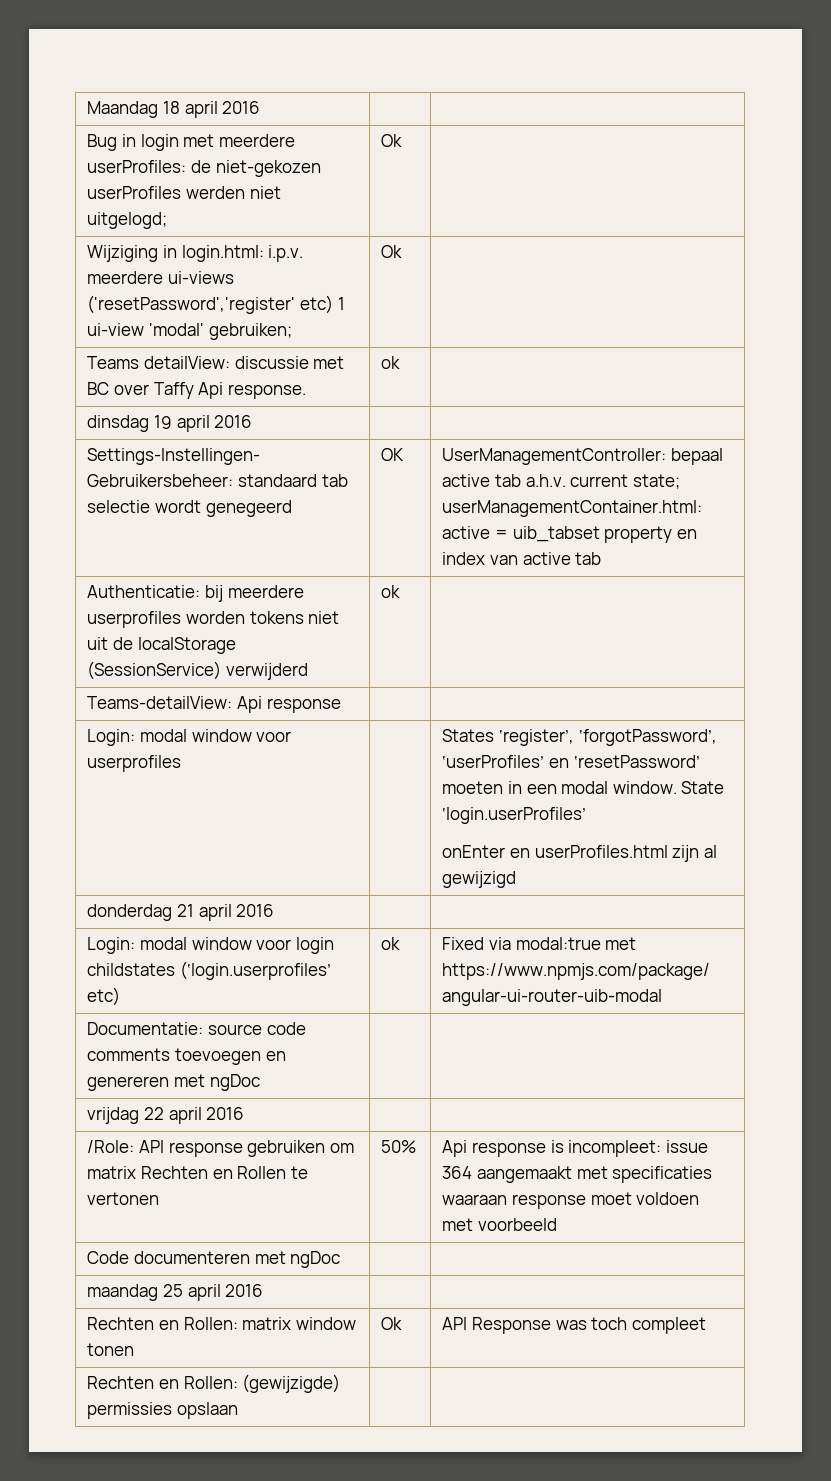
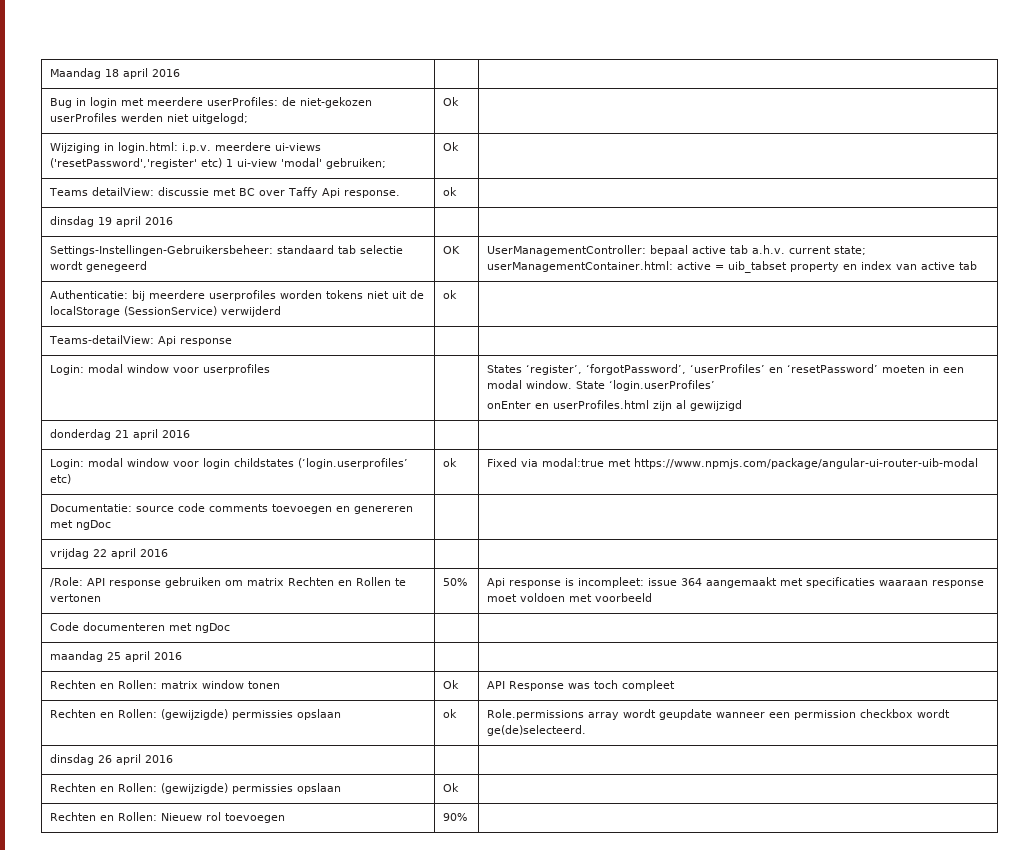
(239, 1410) none -> [443,709,458,718] [487,709,951,720] [487,725,587,736] [50,754,174,765] [50,783,342,794] [443,783,460,792] [50,812,286,823] [443,813,468,821] ok | Role.permissions array wordt geupdate wanneer een permission checkbox wordt ge(de)selecteerd. // dinsdag 26 april 2016 | | // Rechten en Rollen: (gewijzigde) permissies opslaan | Ok | // Rechten en Rollen: Nieuew rol toevoegen | 90%

